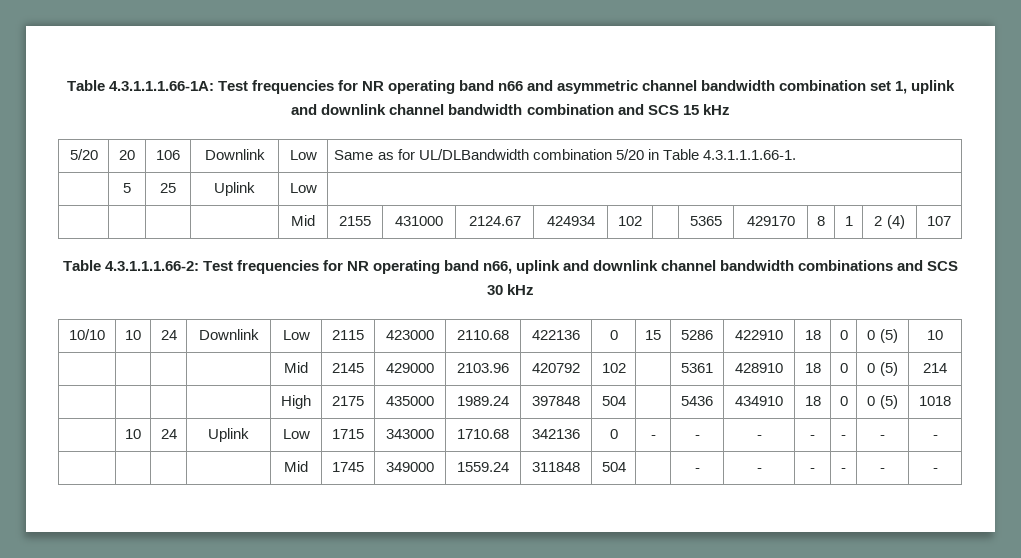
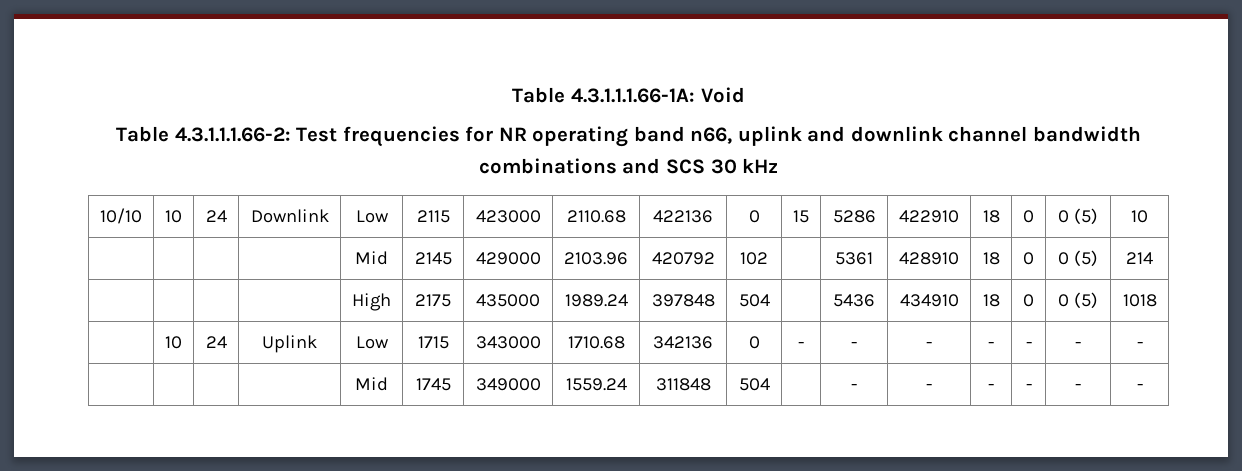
[217,80,956,94] [291,104,730,115] [69,149,98,160] [119,150,135,160] [156,150,180,160] [204,149,265,160] [289,150,317,160] [334,149,796,160] [123,183,131,193] [160,183,176,193] [214,182,255,196] [289,183,317,193] [291,215,315,226] [339,216,371,226] [395,216,443,226] [468,216,521,226] [546,216,595,226] [618,216,642,226] [689,216,722,226] [746,216,795,226] [817,216,825,226] [844,216,853,226] [874,215,905,229] [927,216,951,226] Test frequencies for NR operating band n66 and asymmetric channel bandwidth combination set 1, uplink and downlink channel bandwidth combination and SCS 15 kHz // 5/20 | 20 | 106 | Downlink | Low | Same as for UL/DLBandwidth combination 5/20 in Table 4.3.1.1.1.66-1. // | 5 | 25 | Uplink | Low | // | | | | Mid | 2155 | 431000 | 2124.67 | 424934 | 102 | | 5365 | 429170 | 8 | 1 | 2 (4) | 107 -> [700,87,745,103] Void

